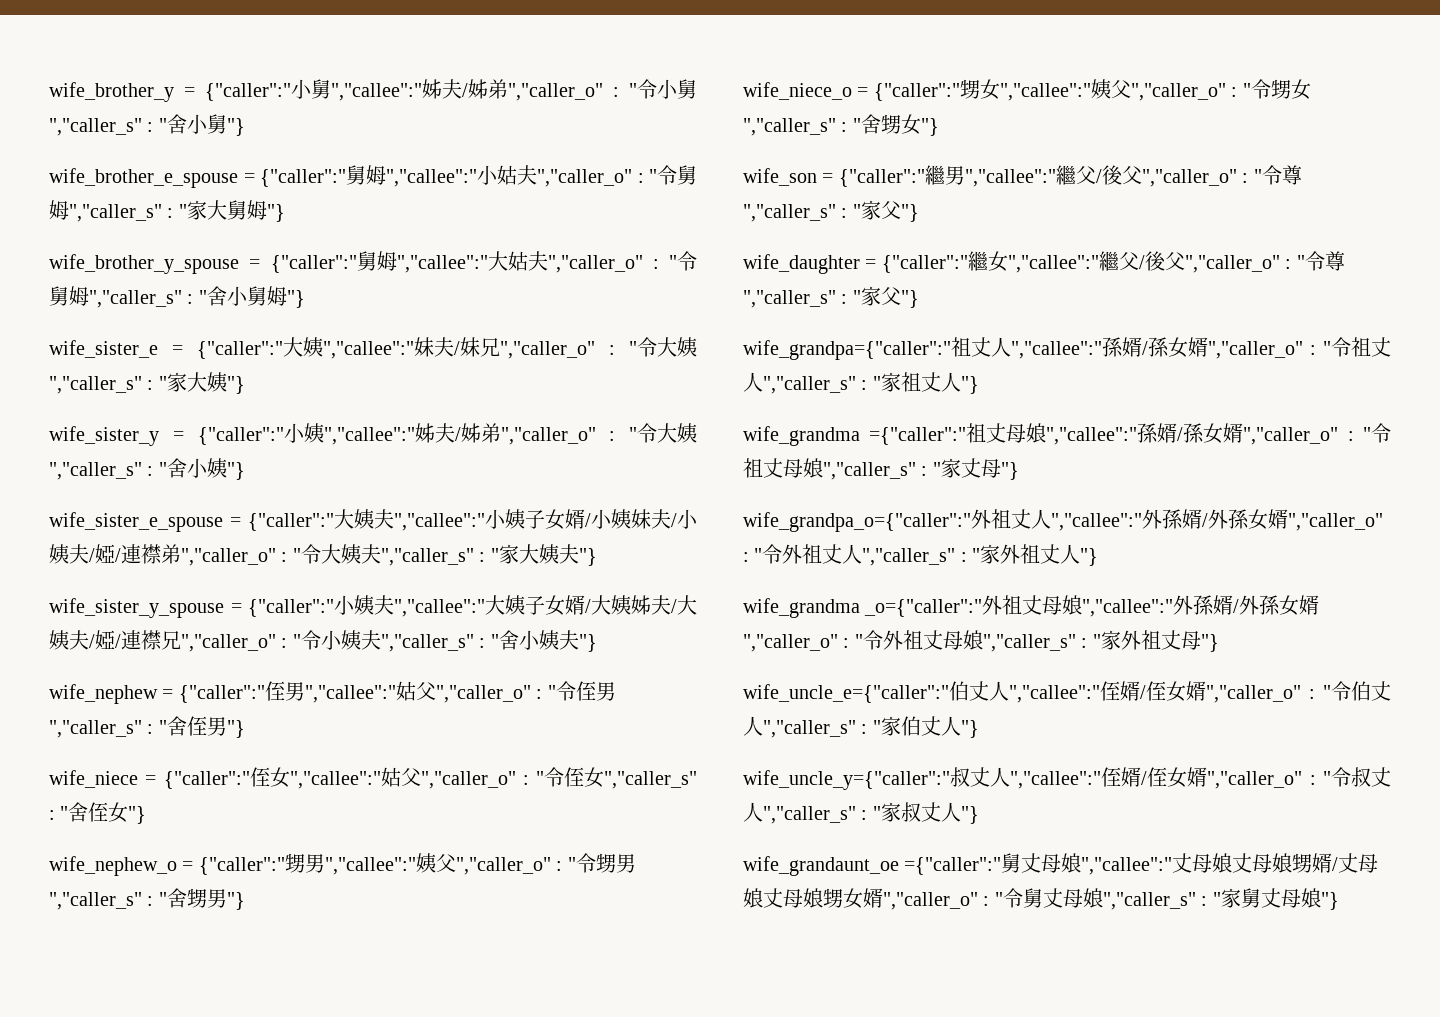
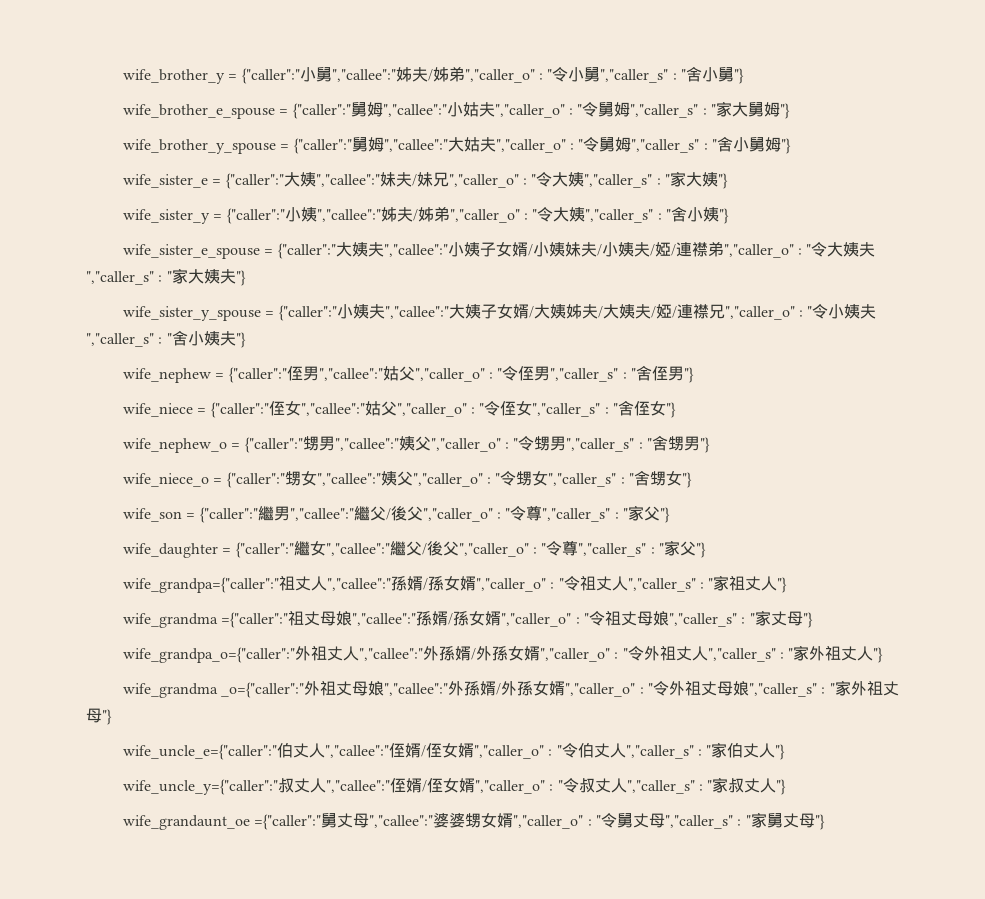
[1061,853,1379,875] [743,888,823,908] 娘","callee":"丈母娘丈母娘甥婿/丈母娘丈母娘 -> [369,813,466,828] ","callee":"婆婆
[1082,888,1103,908] 娘 -> (665, 820) none
[1300,888,1321,908] 娘 -> (815, 820) none

